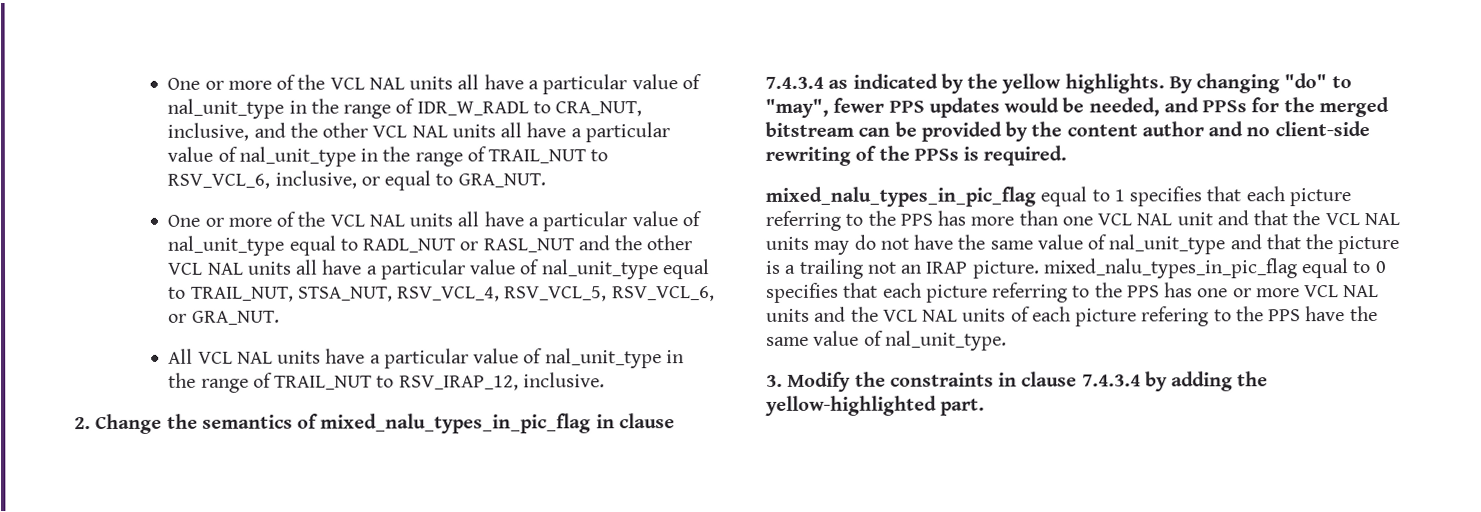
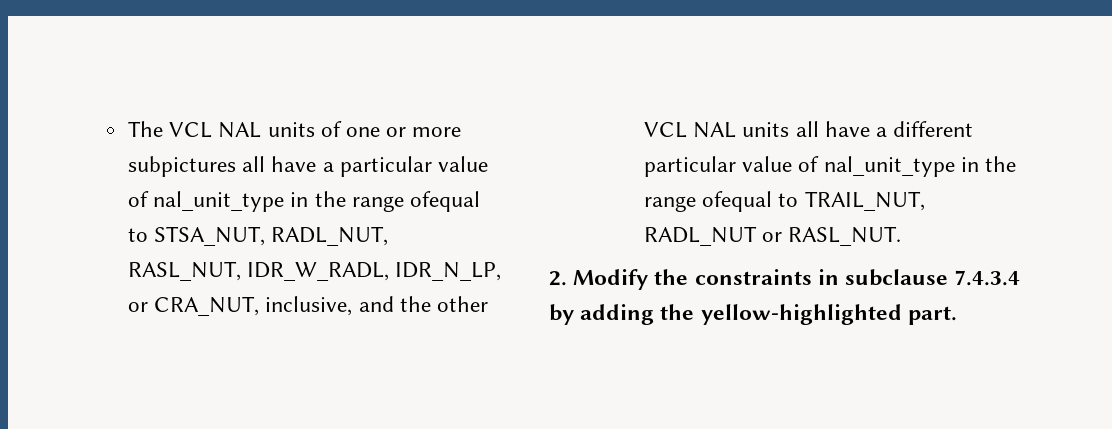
[167,74,454,90] One or more of the VCL NAL units -> [127,121,462,138] [127,156,236,177] The VCL NAL units of one or more subpictures
[395,98,551,116] of IDR_W_RADL to -> [409,191,480,212] [127,226,389,246] [127,261,502,281] [127,302,148,312] ofequal to STSA_NUT, RADL_NUT, RASL_NUT, IDR_W_RADL, IDR_N_LP, or
[585,122,671,143] [167,146,609,167] [167,170,546,191] [167,211,702,232] [167,235,693,256] [168,259,711,280] [168,286,715,302] [168,310,280,325] [168,348,685,369] [168,372,605,393] [74,413,675,435] [765,73,1352,94] [765,96,1389,118] [765,121,1370,142] [765,145,1068,166] [765,186,1351,207] [765,210,1400,231] [765,234,1400,255] [766,258,1387,279] [766,282,1380,303] [766,306,1378,327] [766,330,1007,351] [766,374,783,387] particular value of nal_unit_type in the range of TRAIL_NUT to RSV_VCL_6, inclusive, or equal to GRA_NUT. // One or more of the VCL NAL units all have a particular value of nal_unit_type equal to RADL_NUT or RASL_NUT and the other VCL NAL units all have a particular value of nal_unit_type equal to TRAIL_NUT, STSA_NUT, RSV_VCL_4, RSV_VCL_5, RSV_VCL_6, or GRA_NUT. // All VCL NAL units have a particular value of nal_unit_type in the range of TRAIL_NUT to RSV_IRAP_12, inclusive. // 2. Change the semantics of mixed_nalu_types_in_pic_flag in clause 7.4.3.4 as indicated by the yellow highlights. By changing "do" to "may", fewer PPS updates would be needed, and PPSs for the merged bitstream can be provided by the content author and no client-side rewriting of the PPSs is required. // mixed_nalu_types_in_pic_flag equal to 1 specifies that each picture referring to the PPS has more than one VCL NAL unit and that the VCL NAL units may do not have the same value of nal_unit_type and that the picture is a trailing not an IRAP picture. mixed_nalu_types_in_pic_flag equal to 0 specifies that each picture referring to the PPS has one or more VCL NAL units and the VCL NAL units of each picture refering to the PPS have the same value of nal_unit_type. // 3. -> [893,121,974,137] [643,156,1016,177] [643,191,925,212] [643,226,902,246] [549,271,567,286] different particular value of nal_unit_type in the range ofequal to TRAIL_NUT, RADL_NUT or RASL_NUT. // 2.
[1021,371,1078,387] clause -> [845,269,949,286] subclause

